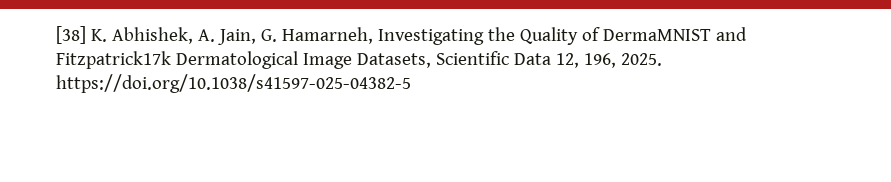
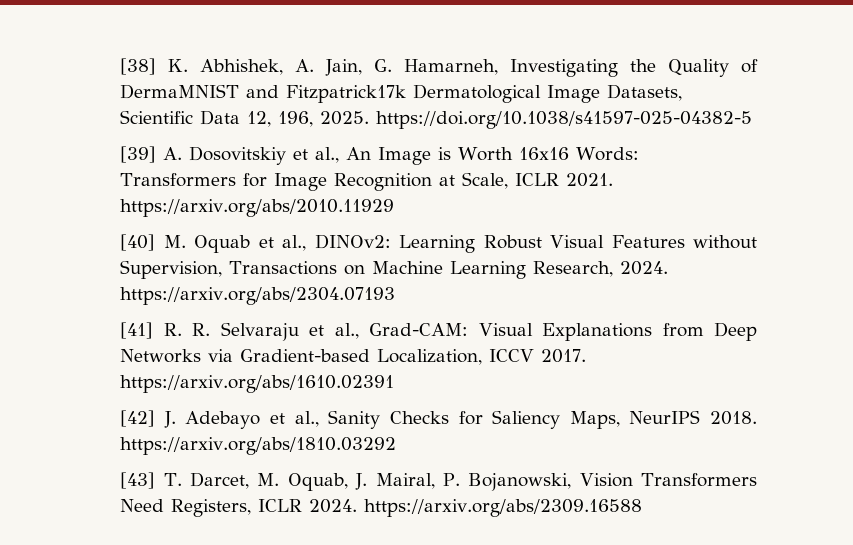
(412, 83) none -> [120,146,640,165] [120,172,614,191] [120,199,395,217] [120,234,758,253] [120,260,669,279] [120,287,396,305] [120,322,758,341] [120,349,587,365] [120,375,395,393] [120,410,758,429] [120,437,397,455] [120,472,758,491] [120,499,643,517] // [39] A. Dosovitskiy et al., An Image is Worth 16x16 Words: Transformers for Image Recognition at Scale, ICLR 2021. https://arxiv.org/abs/2010.11929 // [40] M. Oquab et al., DINOv2: Learning Robust Visual Features without Supervision, Transactions on Machine Learning Research, 2024. https://arxiv.org/abs/2304.07193 // [41] R. R. Selvaraju et al., Grad-CAM: Visual Explanations from Deep Networks via Gradient-based Localization, ICCV 2017. https://arxiv.org/abs/1610.02391 // [42] J. Adebayo et al., Sanity Checks for Saliency Maps, NeurIPS 2018. https://arxiv.org/abs/1810.03292 // [43] T. Darcet, M. Oquab, J. Mairal, P. Bojanowski, Vision Transformers Need Registers, ICLR 2024. https://arxiv.org/abs/2309.16588

